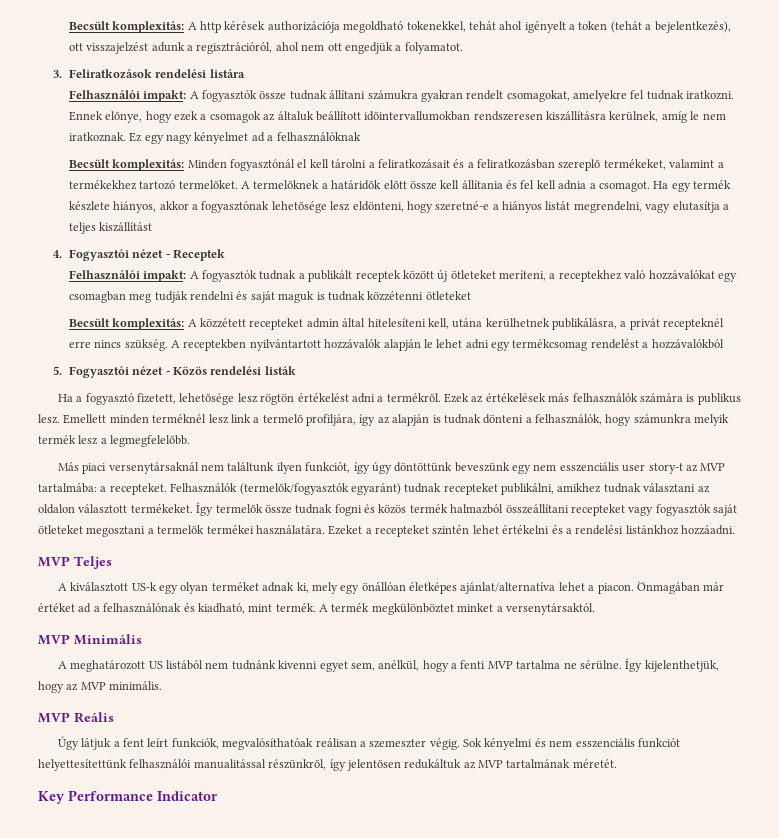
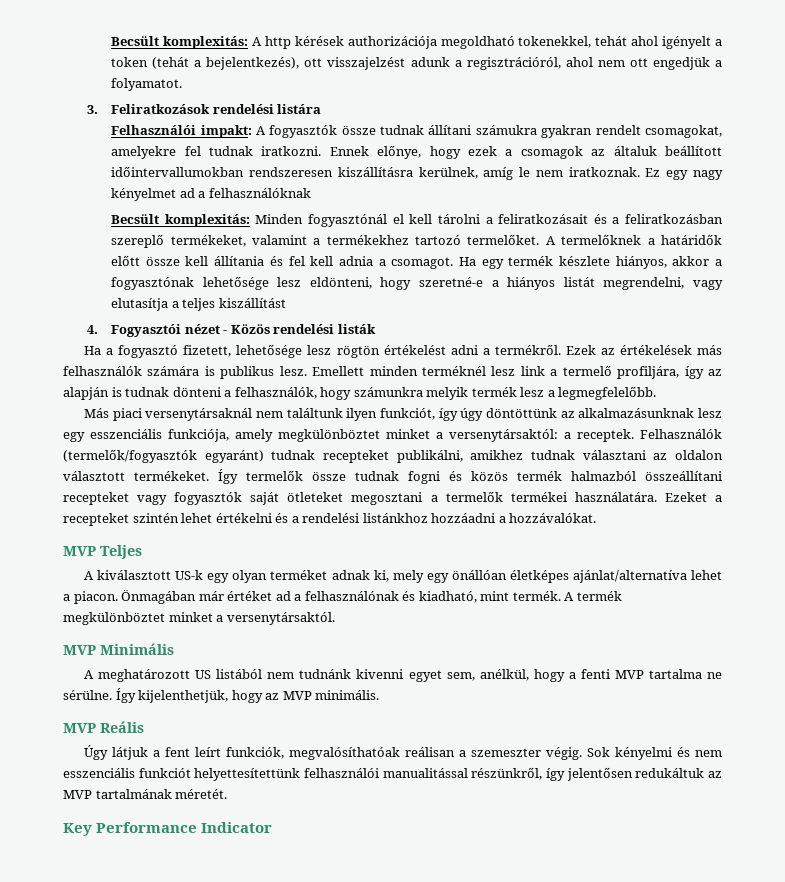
[173,249,226,261] [68,269,737,282] [68,291,471,303] [68,318,725,330] [68,339,724,351] [53,366,170,378] Receptek // Felhasználói impakt: A fogyasztók tudnak a publikált receptek között új ötleteket meríteni, a receptekhez való hozzávalókat egy csomagban meg tudják rendelni és saját maguk is tudnak közzétenni ötleteket // Becsült komplexitás: A közzétett recepteket admin által hitelesíteni kell, utána kerülhetnek publikálásra, a privát recepteknél erre nincs szükség. A receptekben nyilvántartott hozzávalók alapján le lehet adni egy termékcsomag rendelést a hozzávalókból // 5. Fogyasztói nézet - -> (228, 332) none
[454,462,726,474] [38,483,167,495] beveszünk egy nem esszenciális user story-t az MVP tartalmába: a recepteket. -> [560,408,722,418] [63,429,634,442] az alkalmazásunknak lesz egy esszenciális funkciója, amely megkülönböztet minket a versenytársaktól: a receptek.
[681,525,735,535] hozzáadni. -> [431,513,597,523] hozzáadni a hozzávalókat.

